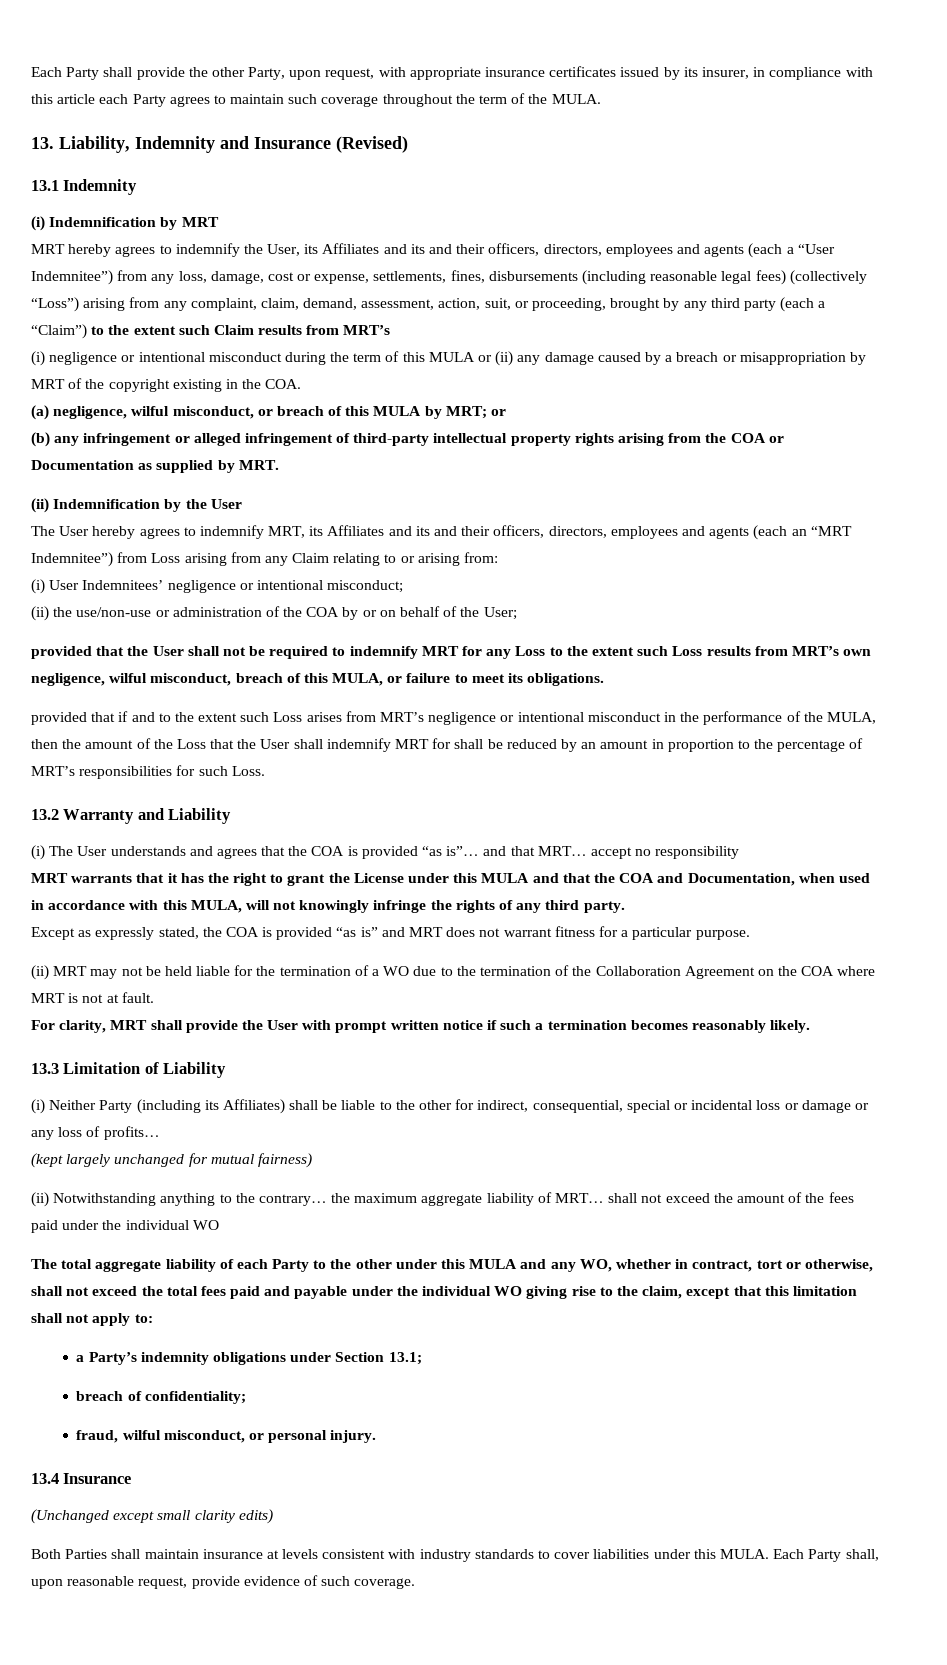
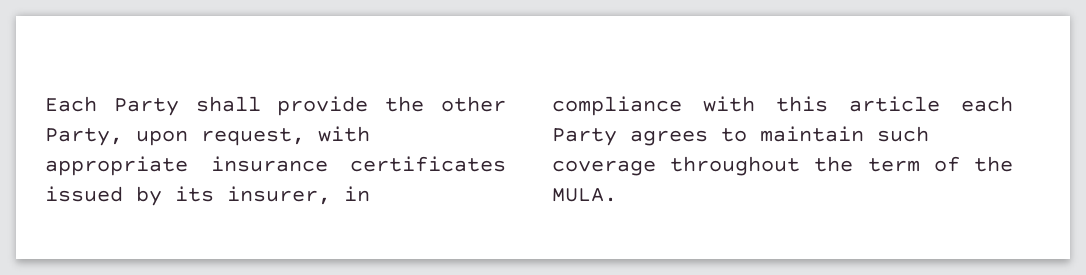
[31,136,408,153] [31,179,138,195] [31,216,219,231] [31,243,835,258] [31,270,867,285] [31,297,826,312] [31,324,391,339] [31,351,866,366] [31,378,302,392] [31,405,507,420] [31,432,784,447] [31,460,279,473] [31,498,242,513] [31,525,852,540] [31,552,499,567] [31,579,404,594] [31,606,517,621] [31,646,872,659] [31,673,605,686] [31,711,876,725] [31,738,864,752] [31,765,265,779] [31,808,232,824] [31,845,740,860] [31,873,870,886] [31,900,625,913] [31,926,750,940] [31,965,876,980] [31,992,154,1003] [31,1020,811,1033] [31,1062,227,1078] [31,1099,869,1114] [31,1126,160,1140] [31,1153,312,1168] [31,1192,854,1207] [31,1220,219,1233] [31,1259,873,1272] [31,1286,857,1299] [31,1313,153,1326] [76,1352,422,1365] [76,1391,246,1404] [76,1430,377,1443] [31,1473,132,1484] [31,1509,273,1524] [31,1549,879,1562] [31,1575,416,1589] // 13. Liability, Indemnity and Insurance (Revised) // 13.1 Indemnity // (i) Indemnification by MRT // MRT hereby agrees to indemnify the User, its Affiliates and its and their officers, directors, employees and agents (each a “User Indemnitee”) from any loss, damage, cost or expense, settlements, fines, disbursements (including reasonable legal fees) (collectively “Loss”) arising from any complaint, claim, demand, assessment, action, suit, or proceeding, brought by any third party (each a “Claim”) to the extent such Claim results from MRT’s // (i) negligence or intentional misconduct during the term of this MULA or (ii) any damage caused by a breach or misappropriation by MRT of the copyright existing in the COA. // (a) negligence, wilful misconduct, or breach of this MULA by MRT; or // (b) any infringement or alleged infringement of third-party intellectual property rights arising from the COA or Documentation as supplied by MRT. // (ii) Indemnification by the User // The User hereby agrees to indemnify MRT, its Affiliates and its and their officers, directors, employees and agents (each an “MRT Indemnitee”) from Loss arising from any Claim relating to or arising from: // (i) User Indemnitees’ negligence or intentional misconduct; // (ii) the use/non-use or administration of the COA by or on behalf of the User; // provided that the User shall not be required to indemnify MRT for any Loss to the extent such Loss results from MRT’s own negligence, wilful misconduct, breach of this MULA, or failure to meet its obligations. // provided that if and to the extent such Loss arises from MRT’s negligence or intentional misconduct in the performance of the MULA, then the amount of the Loss that the User shall indemnify MRT for shall be reduced by an amount in proportion to the percentage of MRT’s responsibilities for such Loss. // 13.2 Warranty and Liability // (i) The User understands and agrees that the COA is provided “as is”… and that MRT… accept no responsibility // MRT warrants that it has the right to grant the License under this MULA and that the COA and Documentation, when used in accordance with this MULA, will not knowingly infringe the rights of any third party. // Except as expressly stated, the COA is provided “as is” and MRT does not warrant fitness for a particular purpose. // (ii) MRT may not be held liable for the termination of a WO due to the termination of the Collaboration Agreement on the COA where MRT is not at fault. // For clarity, MRT shall provide the User with prompt written notice if such a termination becomes reasonably likely. // 13.3 Limitation of Liability // (i) Neither Party (including its Affiliates) shall be liable to the other for indirect, consequential, special or incidental loss or damage or any loss of profits… // (kept largely unchanged for mutual fairness) // (ii) Notwithstanding anything to the contrary… the maximum aggregate liability of MRT… shall not exceed the amount of the fees paid under the individual WO // The total aggregate liability of each Party to the other under this MULA and any WO, whether in contract, tort or otherwise, shall not exceed the total fees paid and payable under the individual WO giving rise to the claim, except that this limitation shall not apply to: // a Party’s indemnity obligations under Section 13.1; // breach of confidentiality; // fraud, wilful misconduct, or personal injury. // 13.4 Insurance // (Unchanged except small clarity edits) // Both Parties shall maintain insurance at levels consistent with industry standards to cover liabilities under this MULA. Each Party shall, upon reasonable request, provide evidence of such coverage. -> (617, 195) none

